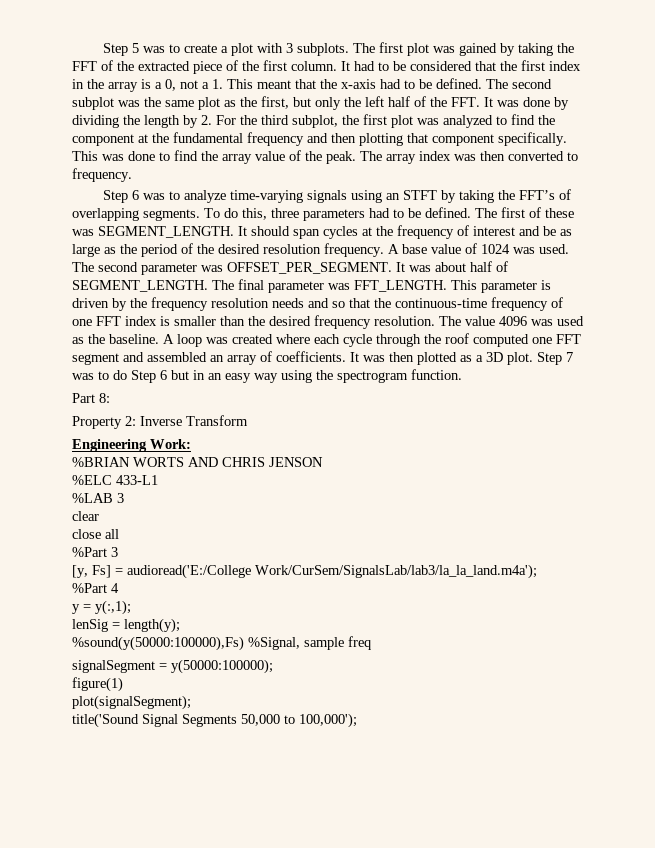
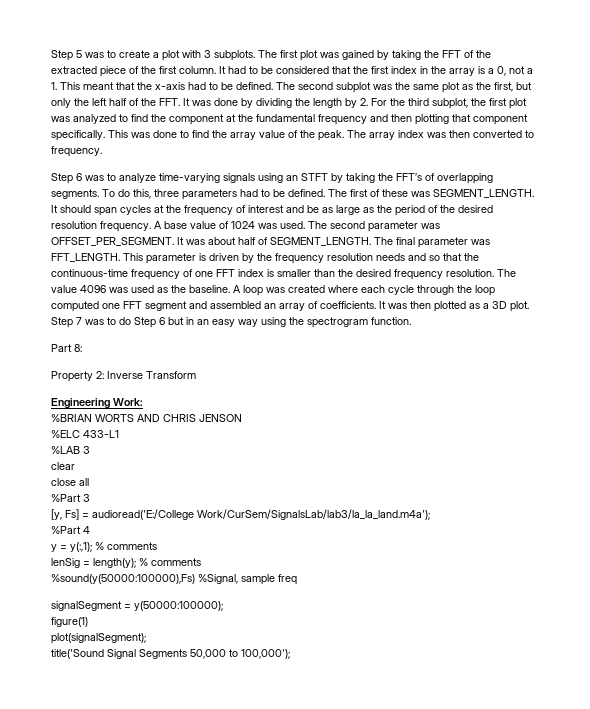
[445,333,469,344] roof -> [475,285,495,296] loop
(131, 607) none -> [95,542,157,550] % comments
(180, 625) none -> [139,558,201,566] % comments

